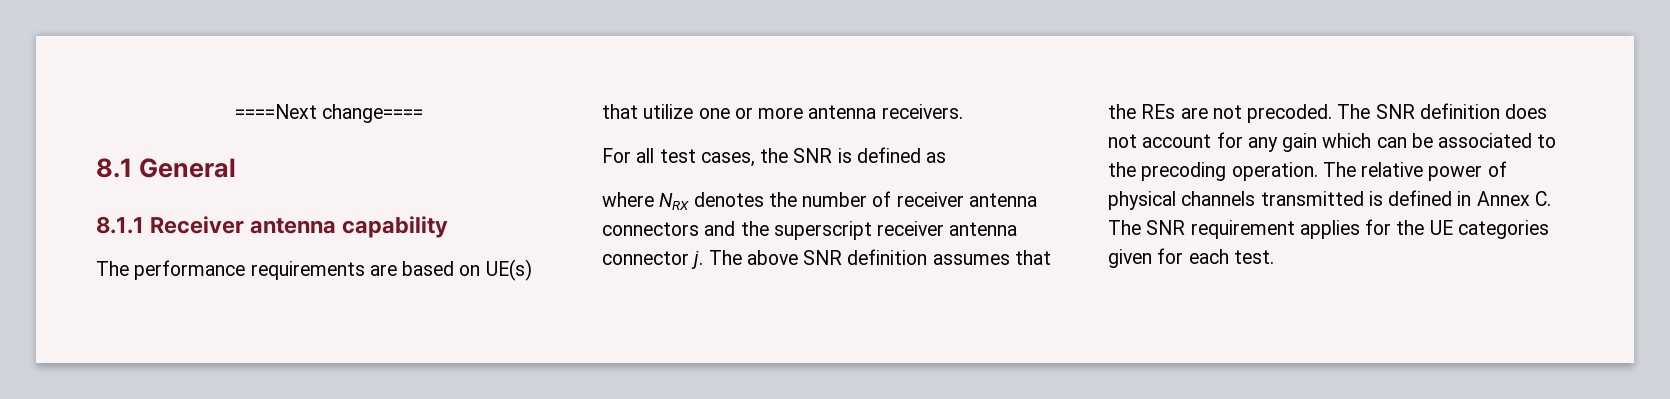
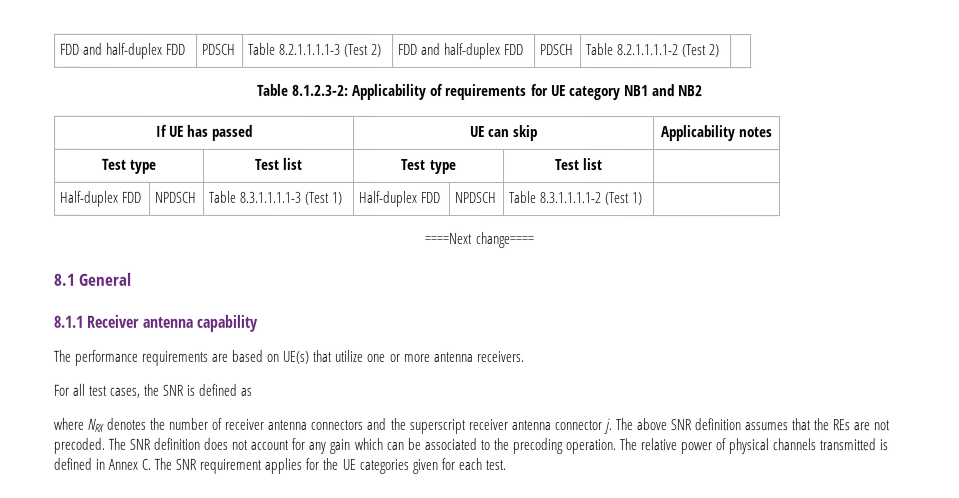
(234, 111) none -> [60,42,187,59] [202,43,237,55] [248,42,383,57] [398,42,525,60] [540,44,575,56] [586,43,721,58] [257,83,703,101] [155,124,254,141] [469,125,539,142] [660,125,774,142] [101,158,158,174] [254,157,304,170] [401,158,457,174] [554,158,604,171] [60,190,143,207] [155,191,198,203] [209,190,344,205] [359,190,442,207] [455,191,498,204] [509,191,644,206] FDD and half-duplex FDD | PDSCH | Table 8.2.1.1.1.1-3 (Test 2) | FDD and half-duplex FDD | PDSCH | Table 8.2.1.1.1.1-2 (Test 2) | // Table 8.1.2.3-2: Applicability of requirements for UE category NB1 and NB2 // If UE has passed | UE can skip | Applicability notes // Test type | Test list | Test type | Test list | // Half-duplex FDD | NPDSCH | Table 8.3.1.1.1.1-3 (Test 1) | Half-duplex FDD | NPDSCH | Table 8.3.1.1.1.1-2 (Test 1) | //

